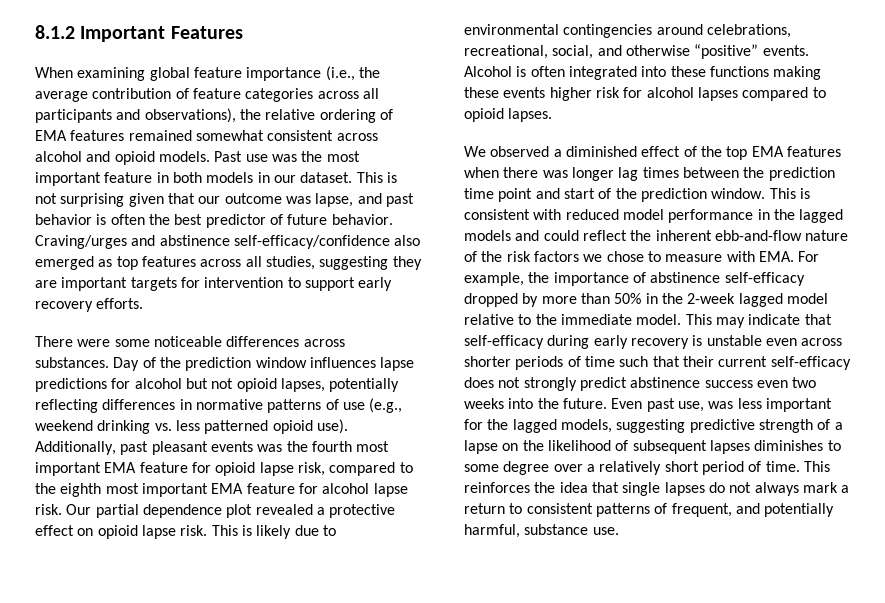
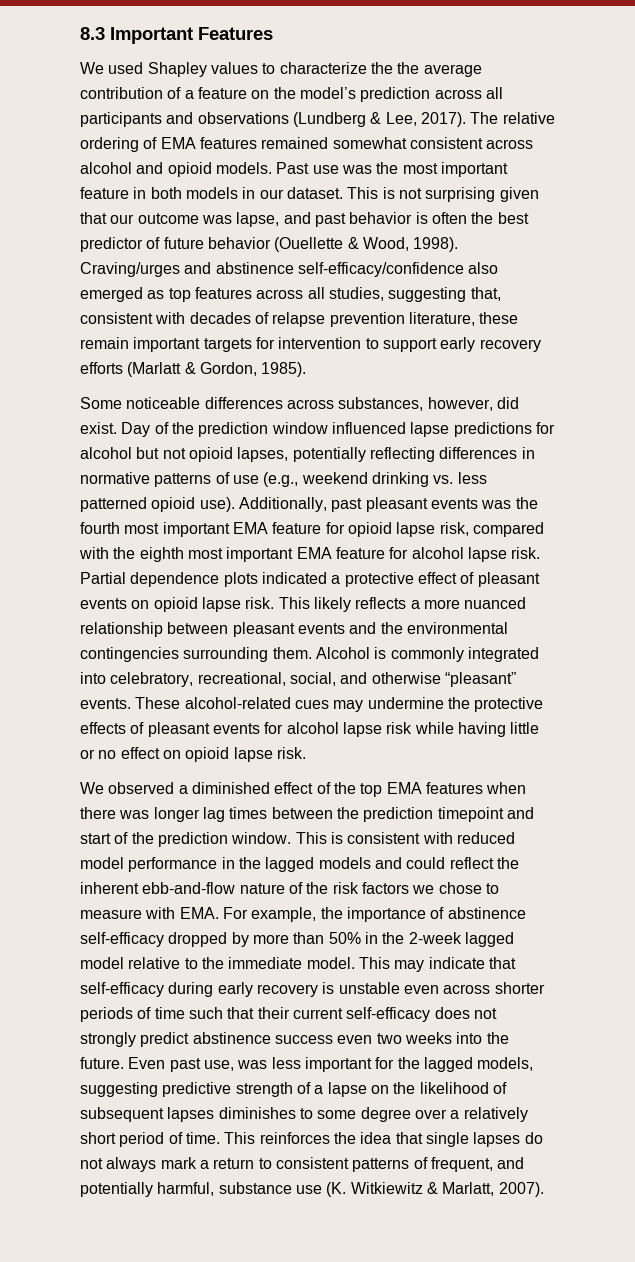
[35,25,75,39] 8.1.2 -> [80,27,105,40] 8.3
[35,66,380,81] [35,88,379,102] [35,108,261,123] When examining global feature importance (i.e., the average contribution of feature categories across all participants and observations), the -> [80,62,482,77] [80,87,503,102] [80,112,499,127] We used Shapley values to characterize the the average contribution of a feature on the model’s prediction across all participants and observations (Lundberg & Lee, 2017). The
[331,214,393,225] behavior. -> [207,237,459,252] behavior (Ouellette & Wood, 1998).
[392,256,422,270] [35,280,57,288] they are -> [470,287,501,301] [80,312,519,327] [80,337,129,349] that, consistent with decades of relapse prevention literature, these remain
[96,298,144,309] [35,336,345,347] [35,357,109,368] efforts. // There were some noticeable differences across substances. -> [80,362,307,377] [80,397,519,411] [80,422,117,434] efforts (Marlatt & Gordon, 1985). // Some noticeable differences across substances, however, did exist.
[309,357,376,368] influences -> [331,422,406,434] influenced
[399,462,413,473] to -> [79,547,109,559] with
[66,504,396,518] [35,525,336,539] [464,24,791,38] [464,44,809,59] [464,66,822,80] [464,87,826,101] [464,108,553,122] Our partial dependence plot revealed a protective effect on opioid lapse risk. This is likely due to environmental contingencies around celebrations, recreational, social, and otherwise “positive” events. Alcohol is often integrated into these functions making these events higher risk for alcohol lapses compared to opioid lapses. -> [80,572,540,587] [80,597,527,612] [80,622,508,637] [80,647,539,662] [80,672,516,687] [80,697,544,712] [80,722,540,737] [80,747,306,762] Partial dependence plots indicated a protective effect of pleasant events on opioid lapse risk. This likely reflects a more nuanced relationship between pleasant events and the environmental contingencies surrounding them. Alcohol is commonly integrated into celebratory, recreational, social, and otherwise “pleasant” events. These alcohol-related cues may undermine the protective effects of pleasant events for alcohol lapse risk while having little or no effect on opioid lapse risk.
[464,188,533,202] time point -> [437,807,504,822] timepoint
[592,527,619,535] use. -> [295,1182,544,1197] use (K. Witkiewitz & Marlatt, 2007).

